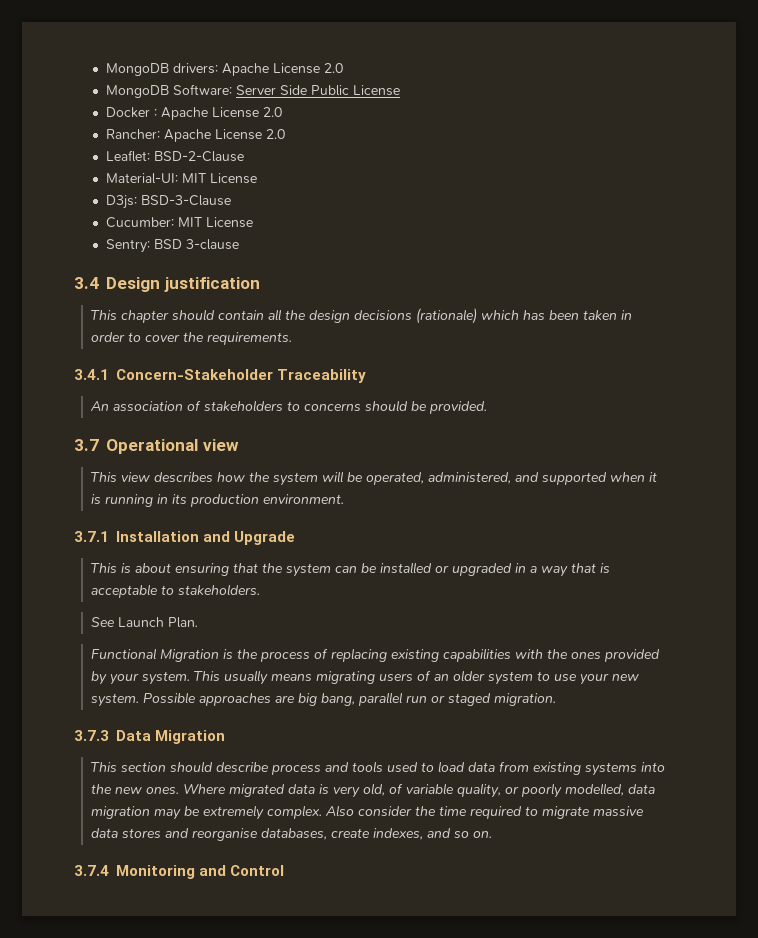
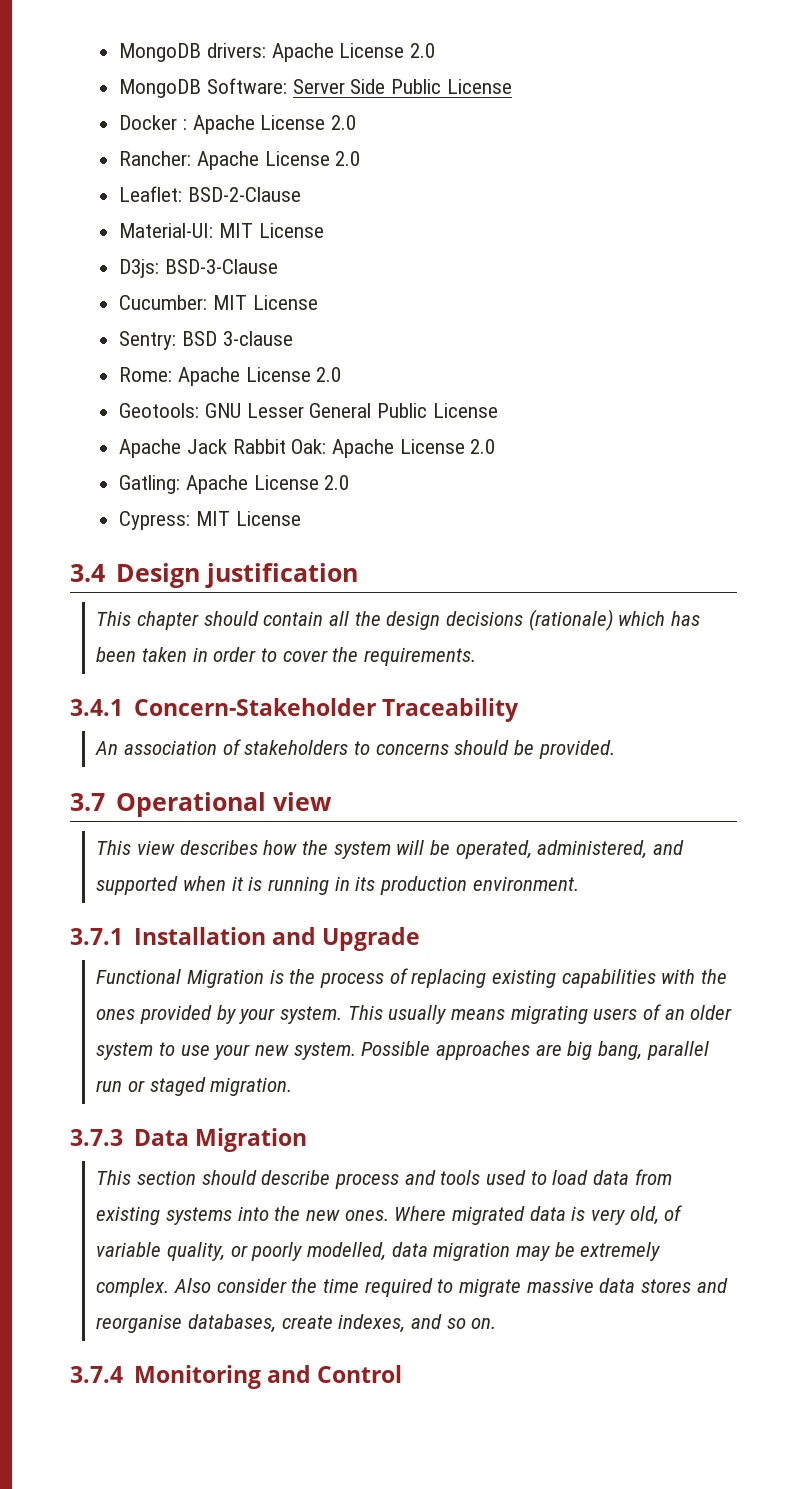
(240, 244) none -> [119,367,342,386] [119,403,498,418] [119,439,496,458] [119,475,350,494] [119,511,301,530] // Rome: Apache License 2.0 // Geotools: GNU Lesser General Public License // Apache Jack Rabbit Oak: Apache License 2.0 // Gatling: Apache License 2.0 // Cypress: MIT License
[90,562,610,577] [90,584,260,598] [90,617,198,628] // This is about ensuring that the system can be installed or upgraded in a way that is acceptable to stakeholders. // See Launch Plan. -> (420, 939) none

